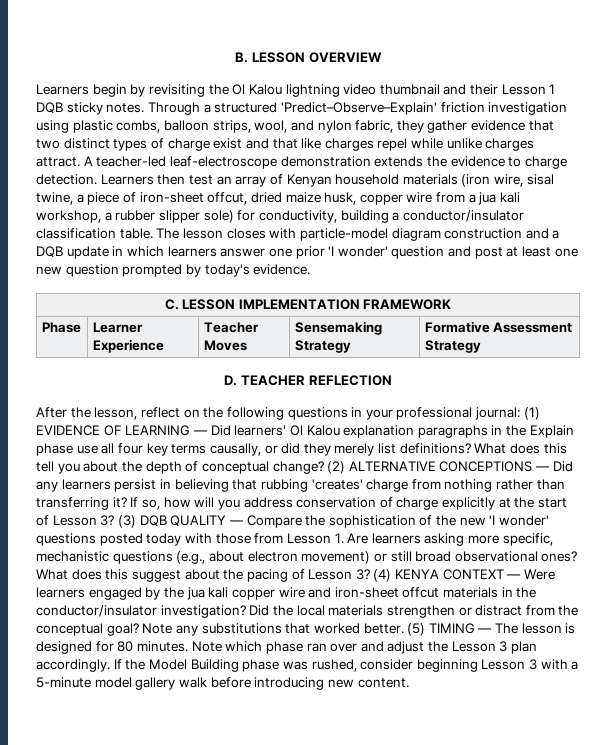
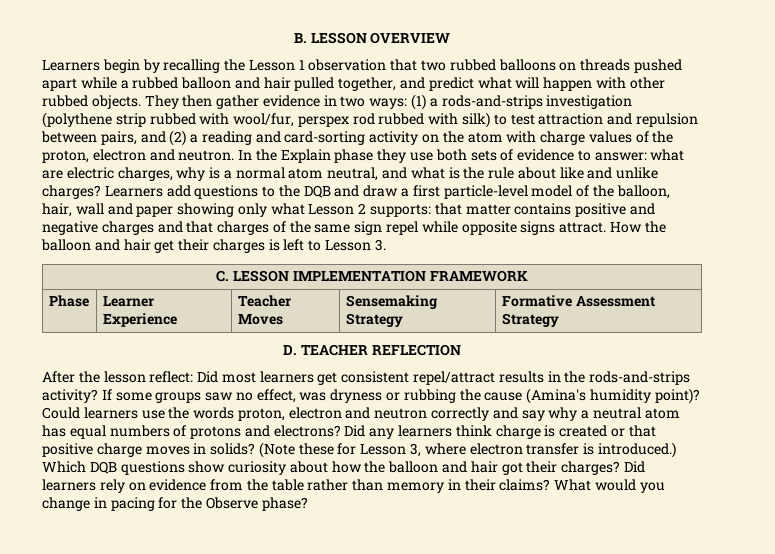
[148,84,556,97] [36,102,568,115] [36,120,554,133] [36,138,535,151] [36,156,567,169] [36,174,554,187] [36,192,521,205] [36,210,524,223] [36,228,560,241] [36,246,578,259] [36,264,311,277] revisiting the Ol Kalou lightning video thumbnail and their Lesson 1 DQB sticky notes. Through a structured 'Predict–Observe–Explain' friction investigation using plastic combs, balloon strips, wool, and nylon fabric, they gather evidence that two distinct types of charge exist and that like charges repel while unlike charges attract. A teacher-led leaf-electroscope demonstration extends the evidence to charge detection. Learners then test an array of Kenyan household materials (iron wire, sisal twine, a piece of iron-sheet offcut, dried maize husk, copper wire from a jua kali workshop, a rubber slipper sole) for conductivity, building a conductor/insulator classification table. The lesson closes with particle-model diagram construction and a DQB update in which learners answer one prior 'I wonder' question and post at least one new question prompted by today's evidence. -> [163,59,682,73] [42,77,665,91] [42,94,633,110] [42,112,698,128] [41,130,674,146] [42,149,685,163] [42,167,659,181] [42,185,670,199] [42,203,655,217] [42,221,666,235] [41,239,386,253] recalling the Lesson 1 observation that two rubbed balloons on threads pushed apart while a rubbed balloon and hair pulled together, and predict what will happen with other rubbed objects. They then gather evidence in two ways: (1) a rods-and-strips investigation (polythene strip rubbed with wool/fur, perspex rod rubbed with silk) to test attraction and repulsion between pairs, and (2) a reading and card-sorting activity on the atom with charge values of the proton, electron and neutron. In the Explain phase they use both sets of evidence to answer: what are electric charges, why is a normal atom neutral, and what is the rule about like and unlike charges? Learners add questions to the DQB and draw a first particle-level model of the balloon, hair, wall and paper showing only what Lesson 2 supports: that matter contains positive and negative charges and that charges of the same sign repel while opposite signs attract. How the balloon and hair get their charges is left to Lesson 3.
[94,407,540,420] [36,425,574,438] [36,443,567,456] [36,461,573,474] [36,479,565,492] [36,497,568,510] [36,515,550,528] [36,533,553,546] [36,551,578,564] [36,569,556,582] [36,587,537,600] [36,605,579,618] [36,623,576,636] [36,641,538,654] [36,659,579,672] [36,677,409,690] lesson, reflect on the following questions in your professional journal: (1) EVIDENCE OF LEARNING — Did learners' Ol Kalou explanation paragraphs in the Explain phase use all four key terms causally, or did they merely list definitions? What does this tell you about the depth of conceptual change? (2) ALTERNATIVE CONCEPTIONS — Did any learners persist in believing that rubbing 'creates' charge from nothing rather than transferring it? If so, how will you address conservation of charge explicitly at the start of Lesson 3? (3) DQB QUALITY — Compare the sophistication of the new 'I wonder' questions posted today with those from Lesson 1. Are learners asking more specific, mechanistic questions (e.g., about electron movement) or still broad observational ones? What does this suggest about the pacing of Lesson 3? (4) KENYA CONTEXT — Were learners engaged by the jua kali copper wire and iron-sheet offcut materials in the conductor/insulator investigation? Did the local materials strengthen or distract from the conceptual goal? Note any substitutions that worked better. (5) TIMING — The lesson is designed for 80 minutes. Note which phase ran over and adjust the Lesson 3 plan accordingly. If the Model Building phase was rushed, consider beginning Lesson 3 with a 5-minute model gallery walk before introducing new content. -> [103,371,691,385] [42,388,700,404] [42,407,680,421] [42,425,656,439] [42,442,676,458] [42,461,645,475] [42,479,665,493] [42,497,308,511] lesson reflect: Did most learners get consistent repel/attract results in the rods-and-strips activity? If some groups saw no effect, was dryness or rubbing the cause (Amina's humidity point)? Could learners use the words proton, electron and neutron correctly and say why a neutral atom has equal numbers of protons and electrons? Did any learners think charge is created or that positive charge moves in solids? (Note these for Lesson 3, where electron transfer is introduced.) Which DQB questions show curiosity about how the balloon and hair got their charges? Did learners rely on evidence from the table rather than memory in their claims? What would you change in pacing for the Observe phase?

